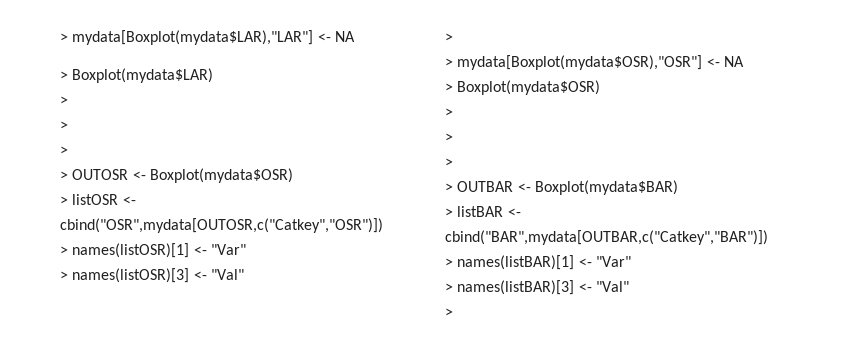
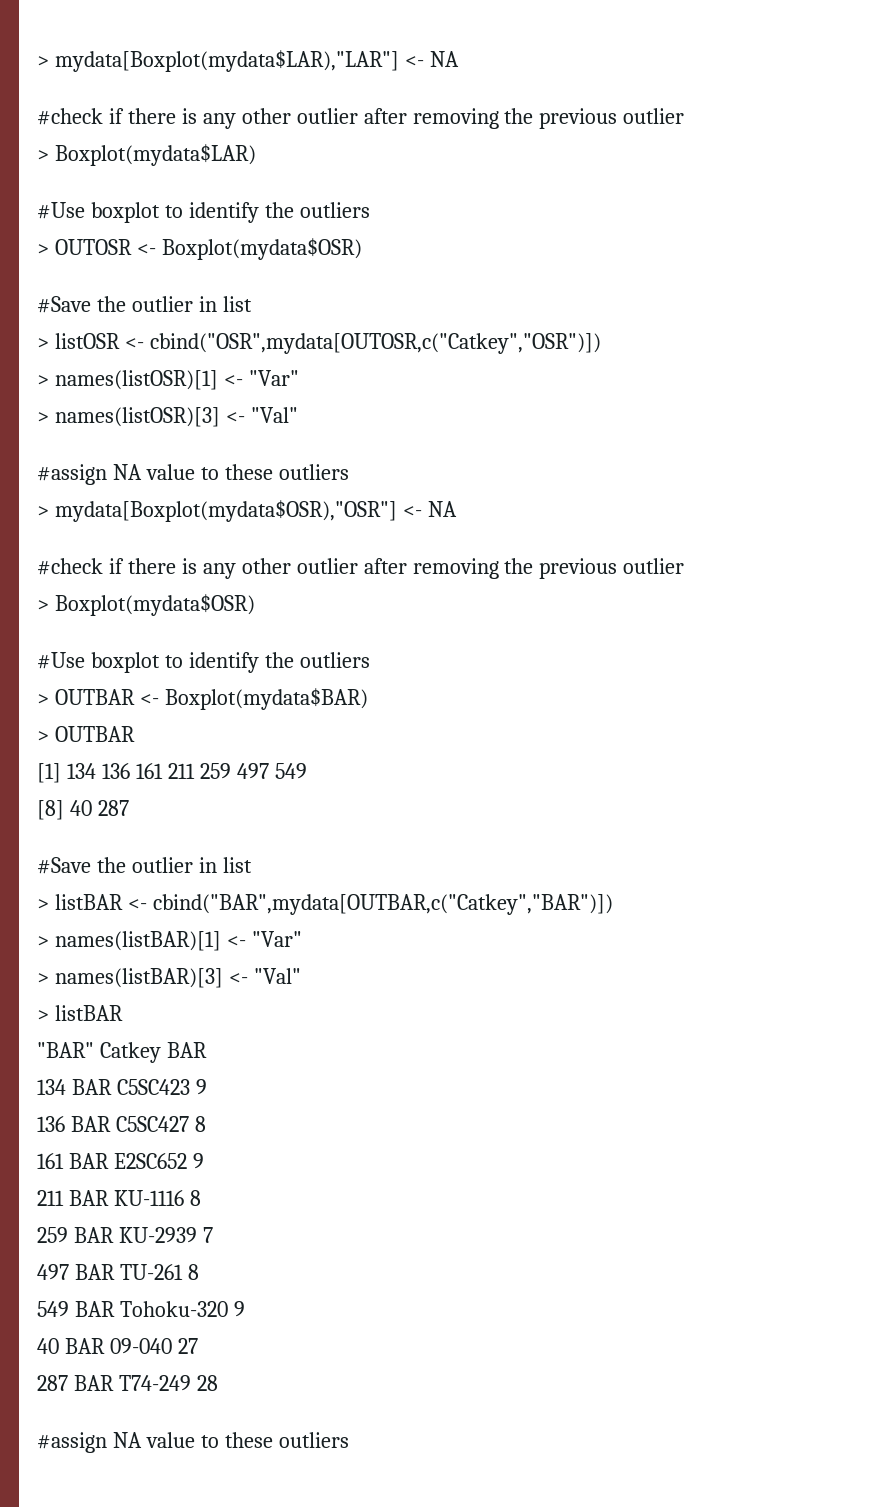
[60,68,214,83] [60,96,68,105] [60,121,68,130] [60,146,68,155] > Boxplot(mydata$LAR) // > // > // > -> [37,108,685,129] [37,144,256,166] [37,202,370,223] #check if there is any other outlier after removing the previous outlier // > Boxplot(mydata$LAR) // #Use boxplot to identify the outliers
(293, 175) none -> [37,296,252,313] // #Save the outlier in list
[445,33,453,42] [445,55,744,70] [445,80,601,95] [445,108,453,117] [445,133,453,142] [445,158,453,167] [445,180,678,195] > // > mydata[Boxplot(mydata$OSR),"OSR"] <- NA // > Boxplot(mydata$OSR) // > // > // > // > OUTBAR <- Boxplot(mydata$BAR) -> [37,464,349,485] [37,500,457,522] [37,558,685,579] [37,594,255,616] [37,652,370,673] [37,688,368,710] [37,726,135,742] [37,763,307,783] [37,800,129,820] [37,857,252,874] #assign NA value to these outliers // > mydata[Boxplot(mydata$OSR),"OSR"] <- NA // #check if there is any other outlier after removing the previous outlier // > Boxplot(mydata$OSR) // #Use boxplot to identify the outliers // > OUTBAR <- Boxplot(mydata$BAR) // > OUTBAR // [1] 134 136 161 211 259 497 549 // [8] 40 287 // #Save the outlier in list
(453, 312) none -> [54,1005,123,1021] [37,1042,207,1063] [37,1079,207,1095] [37,1116,206,1132] [37,1153,204,1169] [37,1190,201,1206] [37,1227,213,1243] [37,1264,199,1280] [37,1301,245,1317] [37,1338,198,1354] [37,1375,218,1391] [37,1432,349,1453] listBAR // "BAR" Catkey BAR // 134 BAR C5SC423 9 // 136 BAR C5SC427 8 // 161 BAR E2SC652 9 // 211 BAR KU-1116 8 // 259 BAR KU-2939 7 // 497 BAR TU-261 8 // 549 BAR Tohoku-320 9 // 40 BAR 09-040 27 // 287 BAR T74-249 28 // #assign NA value to these outliers

